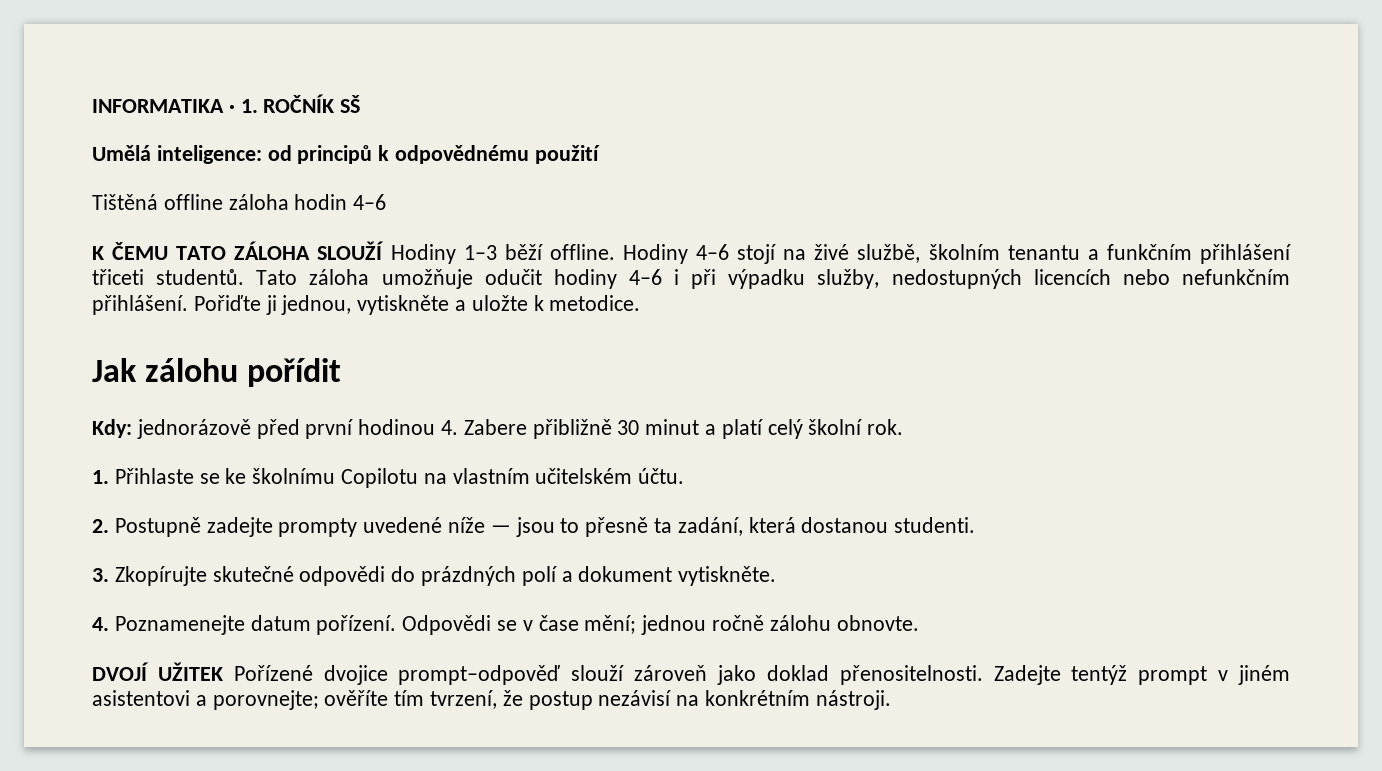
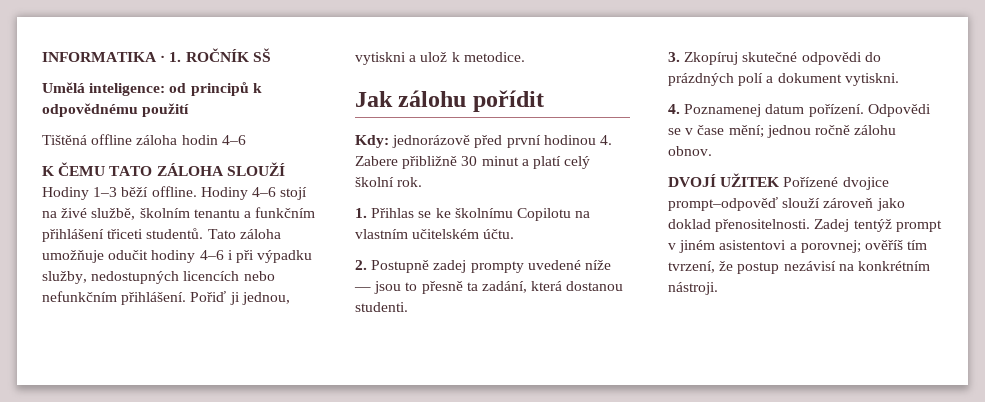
[193,295,261,311] Pořiďte -> [190,291,227,302] Pořiď
[357,295,528,315] vytiskněte a uložte -> [355,52,448,65] vytiskni a ulož
[114,468,194,484] Přihlaste -> [371,208,415,218] Přihlas
[206,517,273,537] zadejte -> [433,260,467,273] zadej
[114,566,207,586] Zkopírujte -> [684,52,739,65] Zkopíruj
[678,566,777,586] [92,615,245,635] vytiskněte. // 4. Poznamenejte -> [844,73,899,86] [668,104,762,117] vytiskni. // 4. Poznamenej
[836,615,919,631] obnovte. -> [668,146,712,156] obnov.
[993,665,1061,685] Zadejte -> [814,219,850,232] Zadej
[212,690,389,710] porovnejte; ověříte -> [800,240,903,253] porovnej; ověříš

